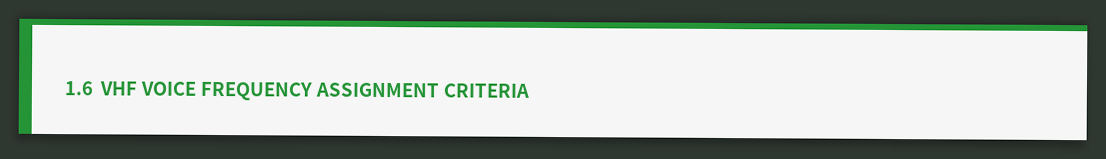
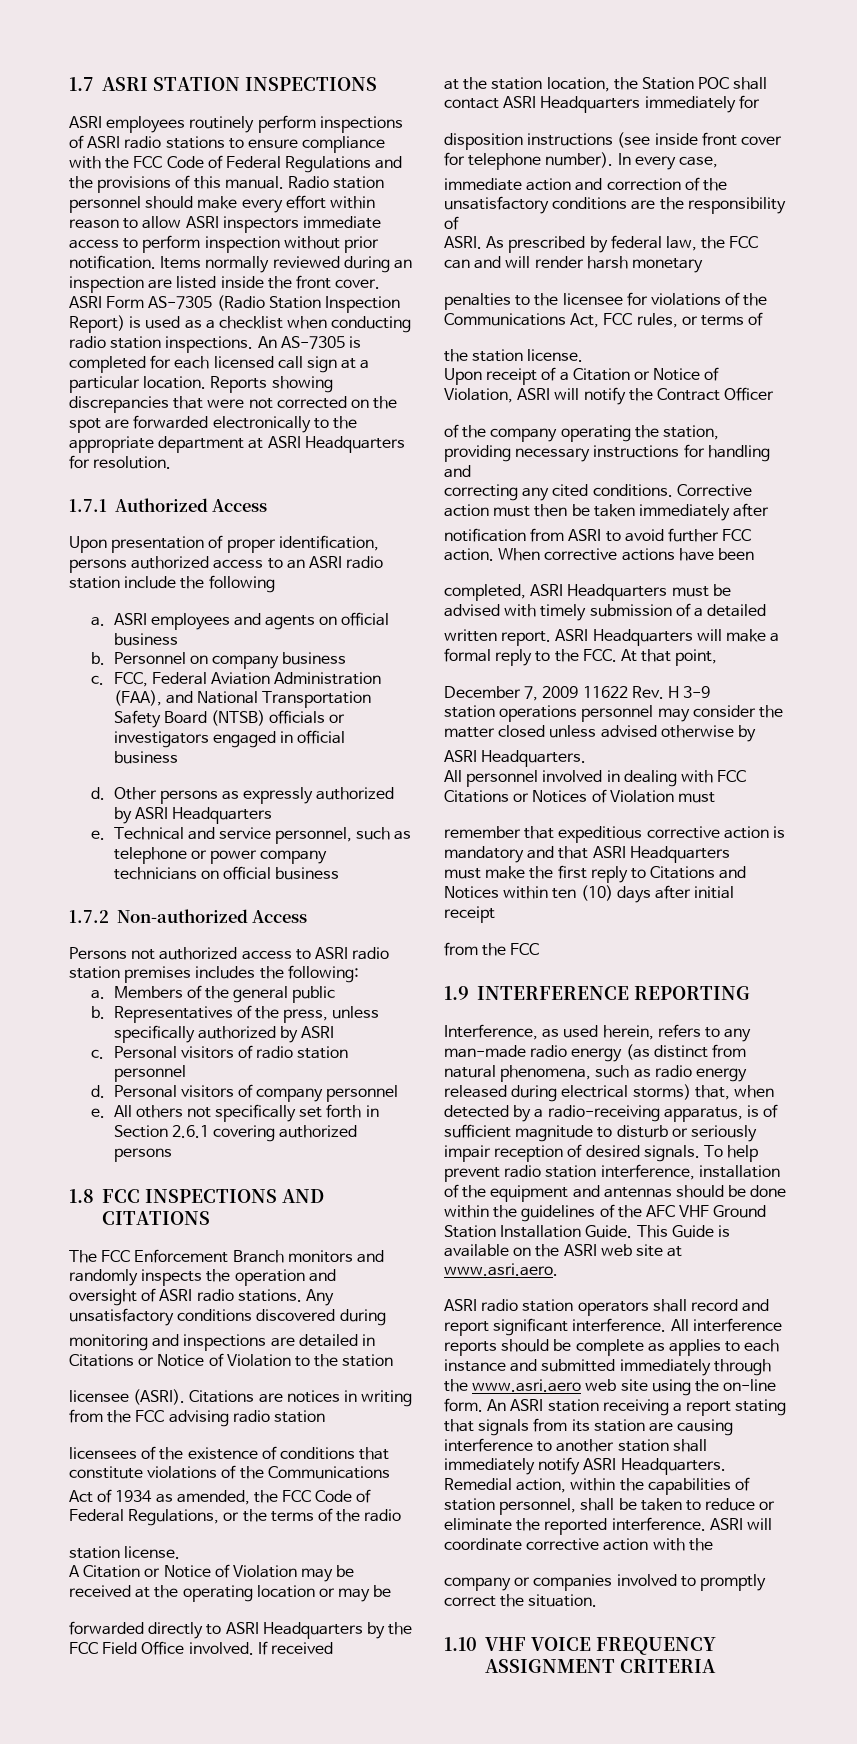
[64,81,93,96] 1.6 -> [69,77,377,91] [69,115,403,133] [69,135,386,153] [69,155,403,173] [69,175,385,193] [69,195,375,213] [69,216,381,233] [69,235,379,253] [69,255,412,273] [69,275,381,293] [69,295,400,313] [69,315,412,333] [69,336,361,353] [69,355,370,373] [69,376,333,393] [69,396,398,413] [69,415,357,433] [69,436,405,453] [69,455,172,469] [69,498,268,512] [69,535,379,553] [69,556,384,573] [69,575,275,593] [91,612,390,630] [113,633,178,646] [91,652,347,669] [91,672,382,687] [113,690,372,708] [113,710,346,728] [113,730,346,748] [113,751,178,764] [91,787,395,804] [113,807,272,824] [91,827,412,844] [113,847,328,864] [113,866,340,880] [69,909,308,923] [69,947,390,960] [69,965,359,983] [91,985,336,1003] [91,1005,380,1023] [113,1025,335,1043] [91,1045,349,1059] [113,1065,186,1082] [91,1084,399,1102] [91,1104,379,1122] [113,1125,358,1142] [113,1148,172,1162] [69,1189,324,1203] [101,1211,210,1225] [69,1249,384,1263] [69,1269,336,1286] [69,1288,334,1306] [69,1308,386,1326] [69,1334,375,1351] [69,1353,394,1367] [69,1389,413,1407] [69,1409,325,1427] [69,1446,390,1460] [69,1465,390,1479] [69,1489,372,1505] [69,1508,402,1526] [69,1546,181,1559] [69,1564,355,1582] [69,1585,392,1602] [69,1621,413,1639] [69,1641,333,1655] [444,77,768,92] [444,95,760,113] [444,132,782,150] [444,152,718,170] [444,177,727,191] [444,196,786,214] [444,216,459,230] [444,235,759,253] [444,256,703,273] [444,292,768,310] [444,312,764,328] [444,349,584,362] [444,367,720,385] [444,387,775,405] [444,424,719,442] [444,444,770,462] [444,465,471,478] [444,484,752,501] [444,503,770,521] [444,528,752,542] [444,548,754,561] [444,584,731,601] [444,603,767,621] [444,629,780,646] [444,648,718,666] [444,686,711,701] [444,705,783,722] [444,725,756,742] [444,750,587,767] [444,770,747,787] [444,789,715,803] [444,826,785,843] [444,846,730,863] [444,865,747,883] [444,885,735,903] [444,906,495,923] [444,942,540,956] [444,986,750,1000] [444,1024,752,1042] [444,1044,746,1062] [444,1065,747,1082] [444,1084,774,1102] [444,1104,779,1122] [444,1124,757,1142] [444,1144,759,1162] [444,1164,780,1182] [444,1184,787,1202] [444,1204,767,1222] [444,1225,730,1238] [444,1244,683,1257] [444,1263,558,1276] [444,1299,770,1316] [444,1318,782,1336] [444,1339,780,1356] [444,1359,771,1376] [444,1379,777,1396] [444,1398,787,1416] [444,1418,734,1436] [444,1438,707,1452] [444,1457,726,1475] [444,1477,750,1495] [444,1498,776,1515] [444,1517,772,1535] [444,1538,713,1551] [444,1574,766,1591] [444,1594,598,1607] [444,1637,477,1651] 1.7 ASRI STATION INSPECTIONS // ASRI employees routinely perform inspections of ASRI radio stations to ensure compliance with the FCC Code of Federal Regulations and the provisions of this manual. Radio station personnel should make every effort within reason to allow ASRI inspectors immediate access to perform inspection without prior notification. Items normally reviewed during an inspection are listed inside the front cover. ASRI Form AS-7305 (Radio Station Inspection Report) is used as a checklist when conducting radio station inspections. An AS-7305 is completed for each licensed call sign at a particular location. Reports showing discrepancies that were not corrected on the spot are forwarded electronically to the appropriate department at ASRI Headquarters for resolution. // 1.7.1 Authorized Access // Upon presentation of proper identification, persons authorized access to an ASRI radio station include the following // a. ASRI employees and agents on official business // b. Personnel on company business // c. FCC, Federal Aviation Administration (FAA), and National Transportation Safety Board (NTSB) officials or investigators engaged in official business // d. Other persons as expressly authorized by ASRI Headquarters // e. Technical and service personnel, such as telephone or power company technicians on official business // 1.7.2 Non-authorized Access // Persons not authorized access to ASRI radio station premises includes the following: // a. Members of the general public // b. Representatives of the press, unless specifically authorized by ASRI // c. Personal visitors of radio station personnel // d. Personal visitors of company personnel // e. All others not specifically set forth in Section 2.6.1 covering authorized persons // 1.8 FCC INSPECTIONS AND CITATIONS // The FCC Enforcement Branch monitors and randomly inspects the operation and // oversight of ASRI radio stations. Any unsatisfactory conditions discovered during // monitoring and inspections are detailed in Citations or Notice of Violation to the station // licensee (ASRI). Citations are notices in writing from the FCC advising radio station // licensees of the existence of conditions that constitute violations of the Communications // Act of 1934 as amended, the FCC Code of Federal Regulations, or the terms of the radio // station license. // A Citation or Notice of Violation may be received at the operating location or may be // forwarded directly to ASRI Headquarters by the FCC Field Office involved. If received // at the station location, the Station POC shall contact ASRI Headquarters immediately for // disposition instructions (see inside front cover for telephone number). In every case, // immediate action and correction of the unsatisfactory conditions are the responsibility of // ASRI. As prescribed by federal law, the FCC can and will render harsh monetary // penalties to the licensee for violations of the Communications Act, FCC rules, or terms of // the station license. // Upon receipt of a Citation or Notice of Violation, ASRI will notify the Contract Officer // of the company operating the station, providing necessary instructions for handling and // correcting any cited conditions. Corrective action must then be taken immediately after // notification from ASRI to avoid further FCC action. When corrective actions have been // completed, ASRI Headquarters must be advised with timely submission of a detailed // written report. ASRI Headquarters will make a formal reply to the FCC. At that point, // December 7, 2009 11622 Rev. H 3-9 // station operations personnel may consider the matter closed unless advised otherwise by // ASRI Headquarters. // All personnel involved in dealing with FCC Citations or Notices of Violation must // remember that expeditious corrective action is mandatory and that ASRI Headquarters // must make the first reply to Citations and Notices within ten (10) days after initial receipt // from the FCC // 1.9 INTERFERENCE REPORTING // Interference, as used herein, refers to any man-made radio energy (as distinct from natural phenomena, such as radio energy released during electrical storms) that, when detected by a radio-receiving apparatus, is of sufficient magnitude to disturb or seriously impair reception of desired signals. To help prevent radio station interference, installation of the equipment and antennas should be done within the guidelines of the AFC VHF Ground Station Installation Guide. This Guide is available on the ASRI web site at www.asri.aero. // ASRI radio station operators shall record and report significant interference. All interference reports should be complete as applies to each instance and submitted immediately through the www.asri.aero web site using the on-line form. An ASRI station receiving a report stating that signals from its station are causing interference to another station shall immediately notify ASRI Headquarters. Remedial action, within the capabilities of station personnel, shall be taken to reduce or eliminate the reported interference. ASRI will coordinate corrective action with the // company or companies involved to promptly correct the situation. // 1.10

